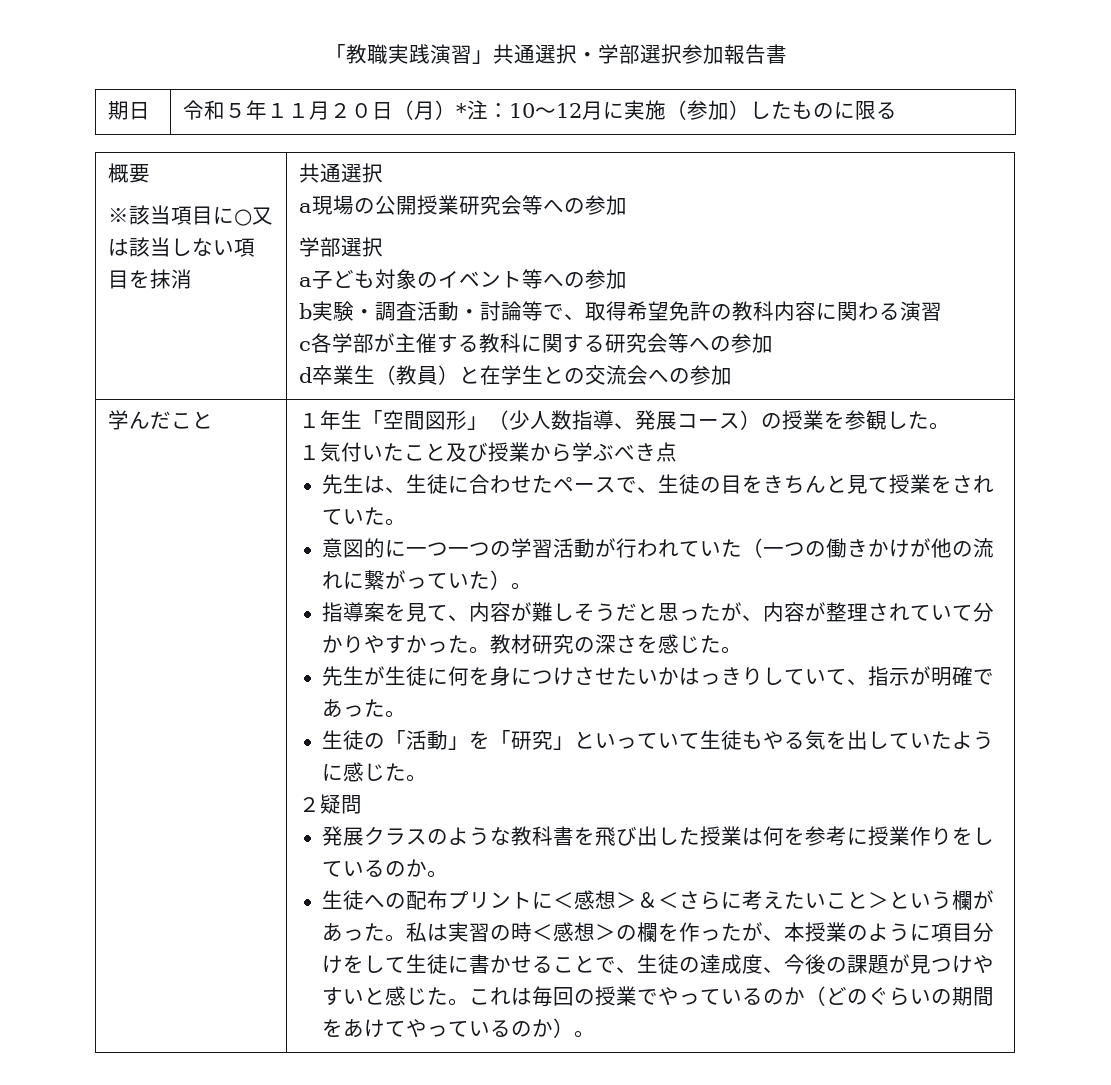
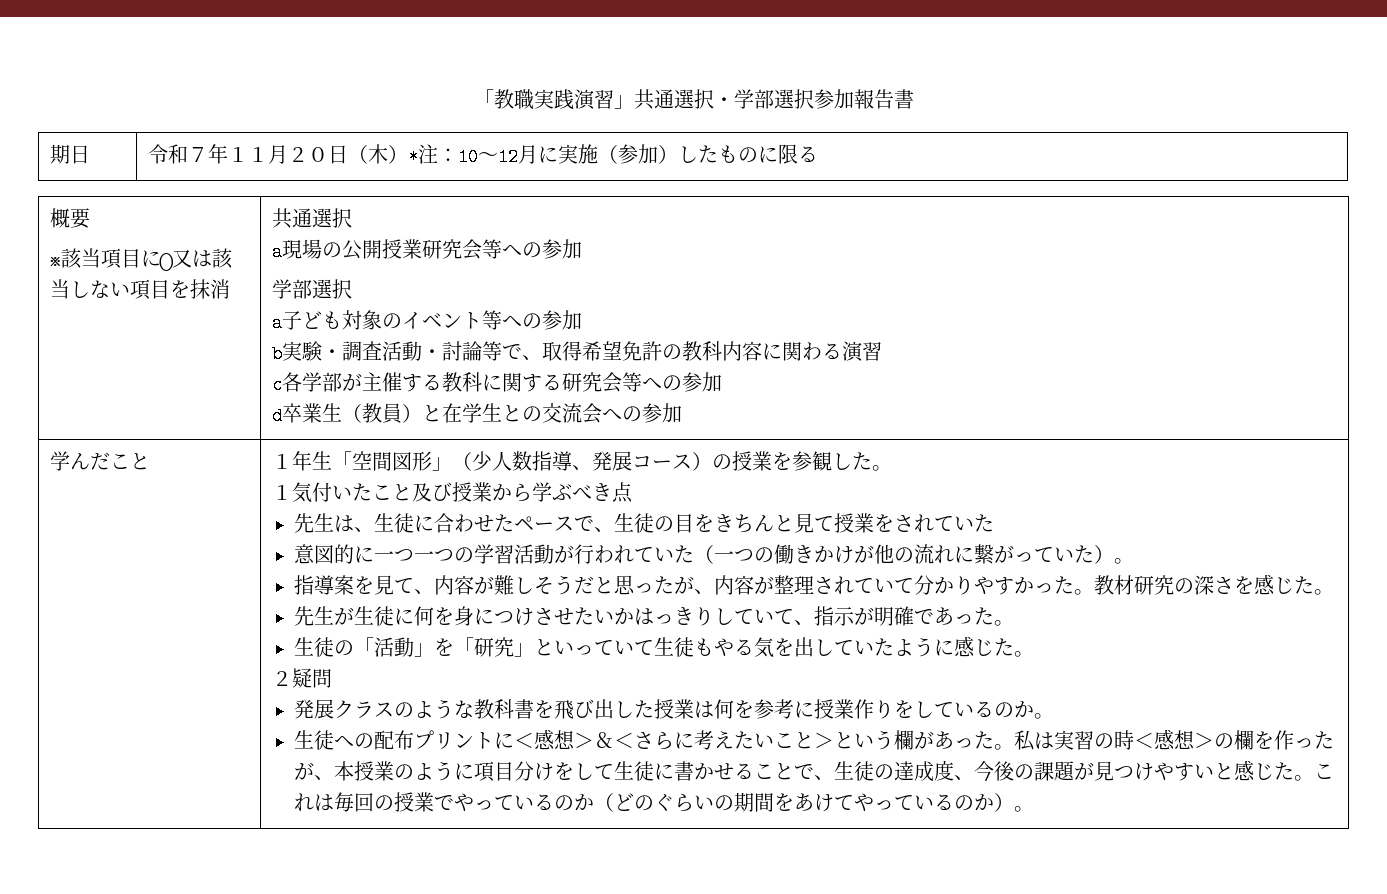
[225,103,247,118] ５ -> [188,147,209,162] ７
[414,101,436,120] 月 -> [368,144,389,164] 木
[385,518,407,526] 。 -> (995, 523) none

